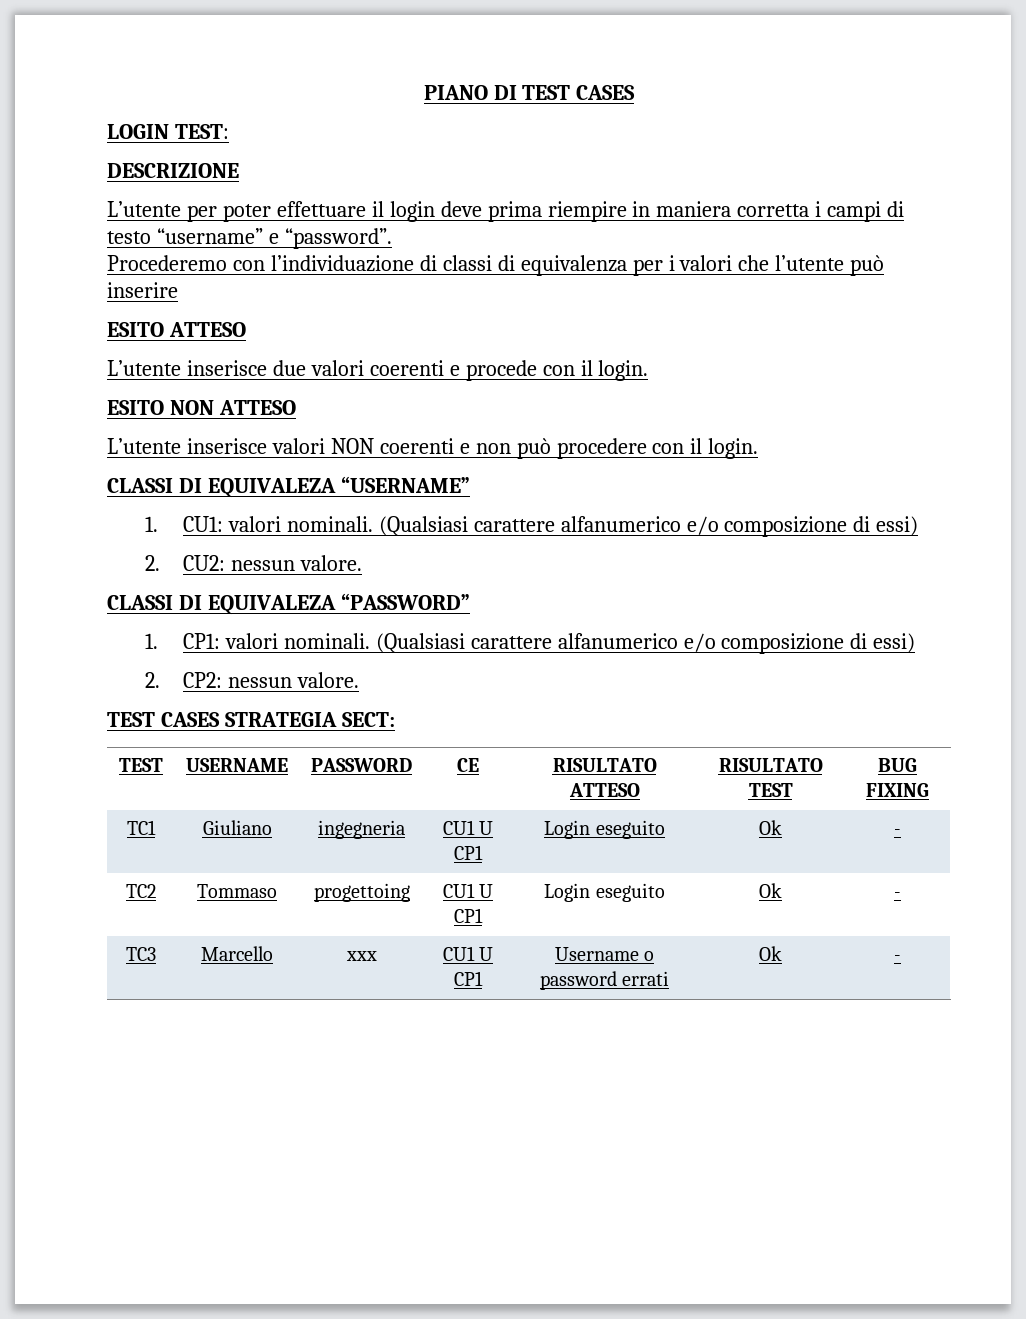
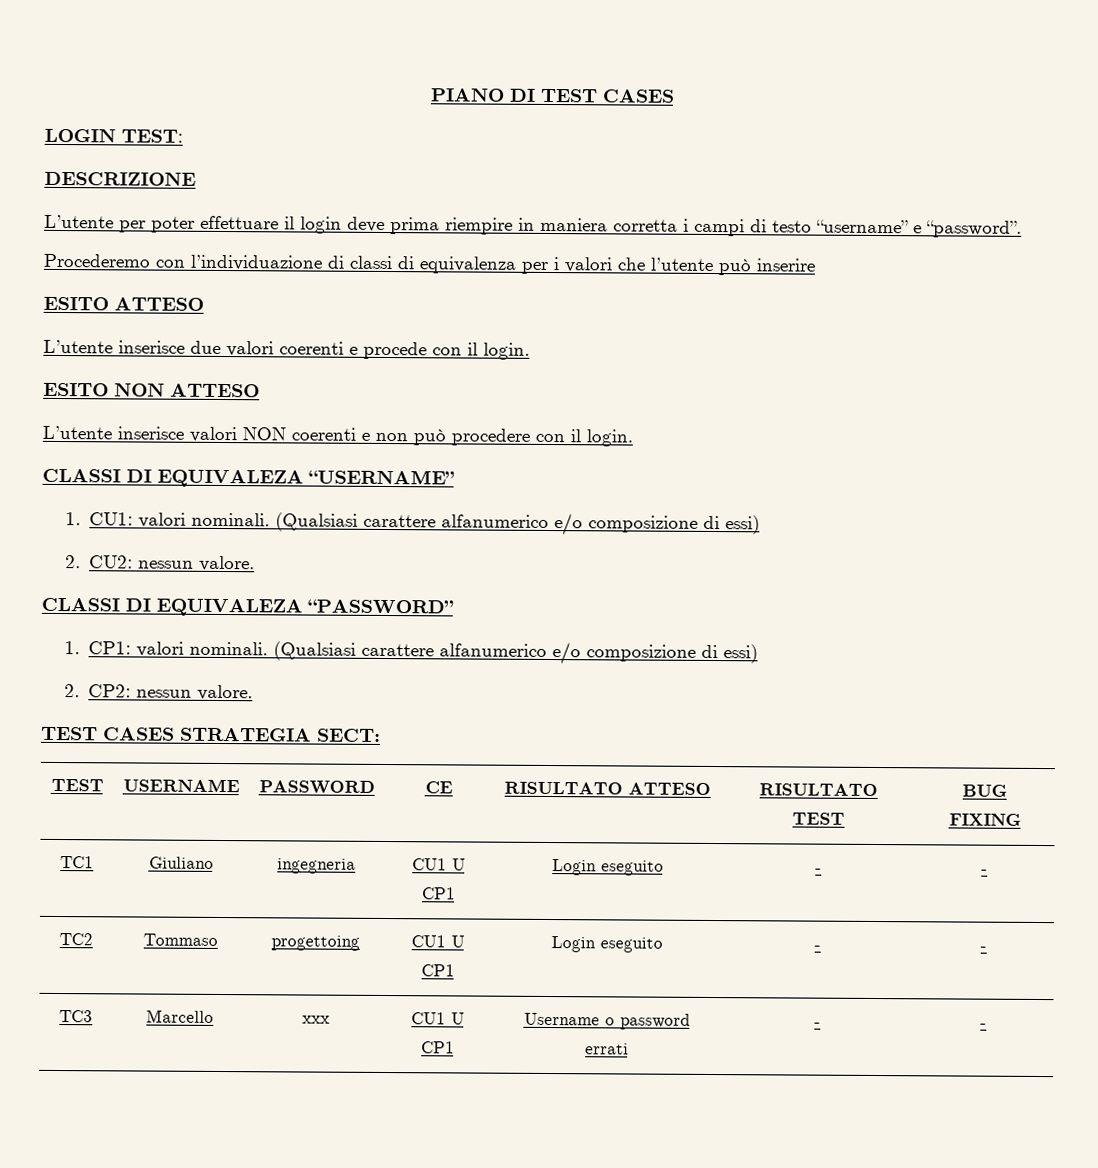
[759,820,782,835] Ok -> [815,868,822,873] -
[759,883,782,898] Ok -> [814,945,821,950] -
[759,946,782,961] Ok -> [814,1022,821,1027] -

